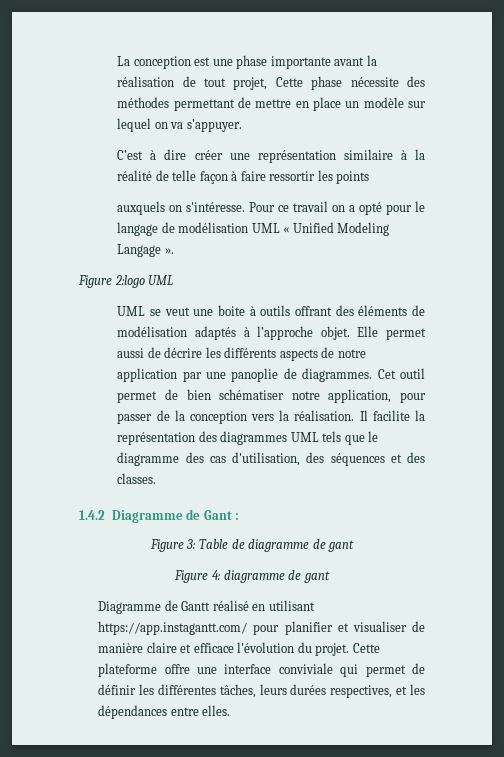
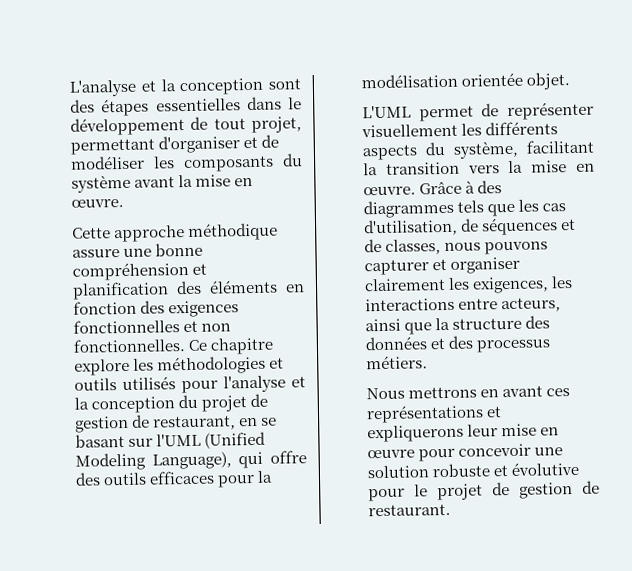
[117,55,377,69] [117,76,425,90] [117,97,427,111] [117,118,242,132] [117,149,426,163] [117,170,370,184] [117,201,425,215] [117,222,390,236] [117,244,174,257] [78,275,174,288] [117,305,425,316] [117,326,427,340] [117,347,366,361] [117,368,425,382] [117,389,427,403] [117,410,425,424] [117,432,196,445] La conception est une phase importante avant la réalisation de tout projet, Cette phase nécessite des méthodes permettant de mettre en place un modèle sur lequel on va s’appuyer. // C’est à dire créer une représentation similaire à la réalité de telle façon à faire ressortir les points // auxquels on s'intéresse. Pour ce travail on a opté pour le langage de modélisation UML « Unified Modeling Langage ». // Figure 2:logo UML // UML se veut une boite à outils offrant des éléments de modélisation adaptés à l’approche objet. Elle permet aussi de décrire les différents aspects de notre application par une panoplie de diagrammes. Cet outil permet de bien schématiser notre application, pour passer de la conception vers la réalisation. Il facilite la représentation -> [69,77,301,97] [70,96,303,117] [70,116,302,136] [70,134,280,155] [70,153,303,173] [71,174,254,193] [71,198,125,208] [72,222,279,243] [72,242,204,258] [72,261,208,281] [72,279,305,300] [73,300,240,318] [73,319,232,334] [73,337,275,355] [74,355,285,376] [74,375,307,394] [74,393,269,414] [75,414,278,433] [75,431,267,449] [75,450,307,471] [75,470,274,488] [361,72,571,90] [362,101,594,122] [361,121,559,138] [362,139,594,161] [363,160,595,176] [363,180,476,196] L'analyse et la conception sont des étapes essentielles dans le développement de tout projet, permettant d'organiser et de modéliser les composants du système avant la mise en œuvre. // Cette approche méthodique assure une bonne compréhension et planification des éléments en fonction des exigences fonctionnelles et non fonctionnelles. Ce chapitre explore les méthodologies et outils utilisés pour l'analyse et la conception du projet de gestion de restaurant, en se basant sur l'UML (Unified Modeling Language), qui offre des outils efficaces pour la modélisation orientée objet. // L'UML permet de représenter visuellement les différents aspects du système, facilitant la transition vers la mise en œuvre. Grâce à
[290,432,319,442] UML -> (455, 209) none
[368,431,379,442] [117,452,204,466] le diagramme des -> [518,199,540,212] les
[306,452,325,463] des -> [460,218,480,232] de
[407,452,425,463] [117,473,157,484] [79,509,240,523] [149,539,355,552] [174,570,330,583] [98,600,315,614] [98,621,426,635] [98,642,380,656] [98,663,426,677] [98,684,426,698] [98,705,231,719] des classes. // 1.4.2 Diagramme de Gant : // Figure 3: Table de diagramme de gant // Figure 4: diagramme de gant // Diagramme de Gantt réalisé en utilisant https://app.instagantt.com/ pour planifier et visualiser de manière claire et efficace l'évolution du projet. Cette plateforme offre une interface conviviale qui permet de définir les différentes tâches, leurs durées respectives, et les dépendances entre elles. -> [364,238,549,255] [364,256,521,276] [364,276,574,294] [365,297,562,313] [365,315,551,335] [365,335,552,353] [366,355,429,370] [366,385,571,400] [366,404,503,424] [367,423,560,443] [367,443,564,462] [367,461,580,479] [368,480,600,502] [368,503,452,517] de classes, nous pouvons capturer et organiser clairement les exigences, les interactions entre acteurs, ainsi que la structure des données et des processus métiers. // Nous mettrons en avant ces représentations et expliquerons leur mise en œuvre pour concevoir une solution robuste et évolutive pour le projet de gestion de restaurant.

